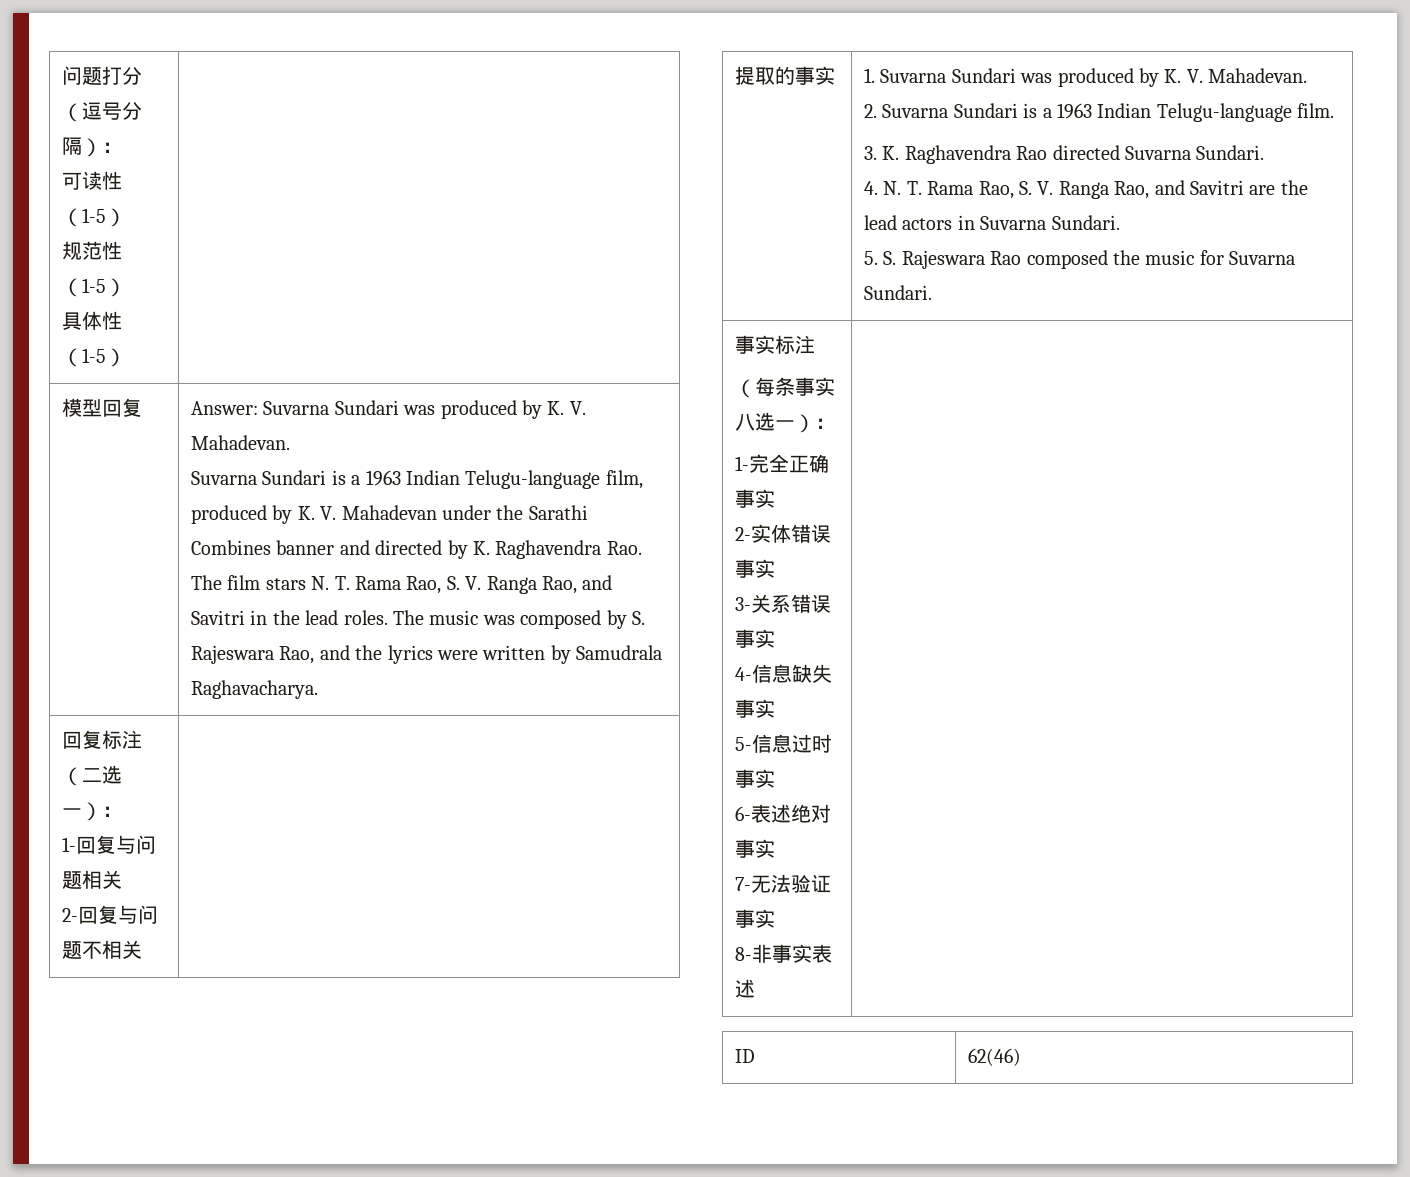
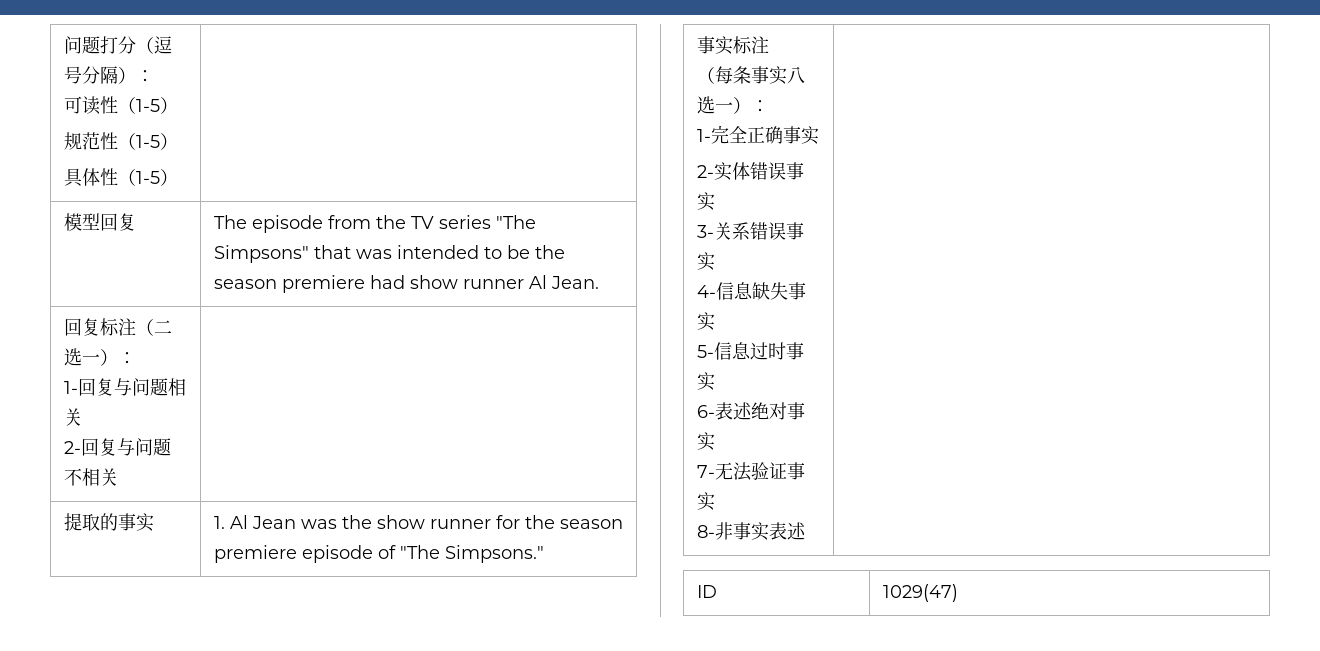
[191,400,586,419] [191,435,291,450] [191,470,643,489] [191,505,588,524] [191,540,642,559] [191,575,613,594] [191,610,646,629] [191,645,663,664] [191,680,319,699] Answer: Suvarna Sundari was produced by K. V. Mahadevan. // Suvarna Sundari is a 1963 Indian Telugu-language film, produced by K. V. Mahadevan under the Sarathi Combines banner and directed by K. Raghavendra Rao. The film stars N. T. Rama Rao, S. V. Ranga Rao, and Savitri in the lead roles. The music was composed by S. Rajeswara Rao, and the lyrics were written by Samudrala Raghavacharya. -> [213,215,536,233] [213,245,565,263] [213,275,599,293] The episode from the TV series "The Simpsons" that was intended to be the season premiere had show runner Al Jean.
[880,68,1308,87] [864,103,1335,122] [864,145,1265,164] [864,180,1308,199] [864,215,1120,230] [864,250,1296,269] [864,285,933,300] Suvarna Sundari was produced by K. V. Mahadevan. // 2. Suvarna Sundari is a 1963 Indian Telugu-language film. // 3. K. Raghavendra Rao directed Suvarna Sundari. // 4. N. T. Rama Rao, S. V. Ranga Rao, and Savitri are the lead actors in Suvarna Sundari. // 5. S. Rajeswara Rao composed the music for Suvarna Sundari. -> [229,515,623,529] [213,545,544,563] Al Jean was the show runner for the season premiere episode of "The Simpsons."
[968,1048,1022,1066] 62(46) -> [882,584,958,602] 1029(47)

